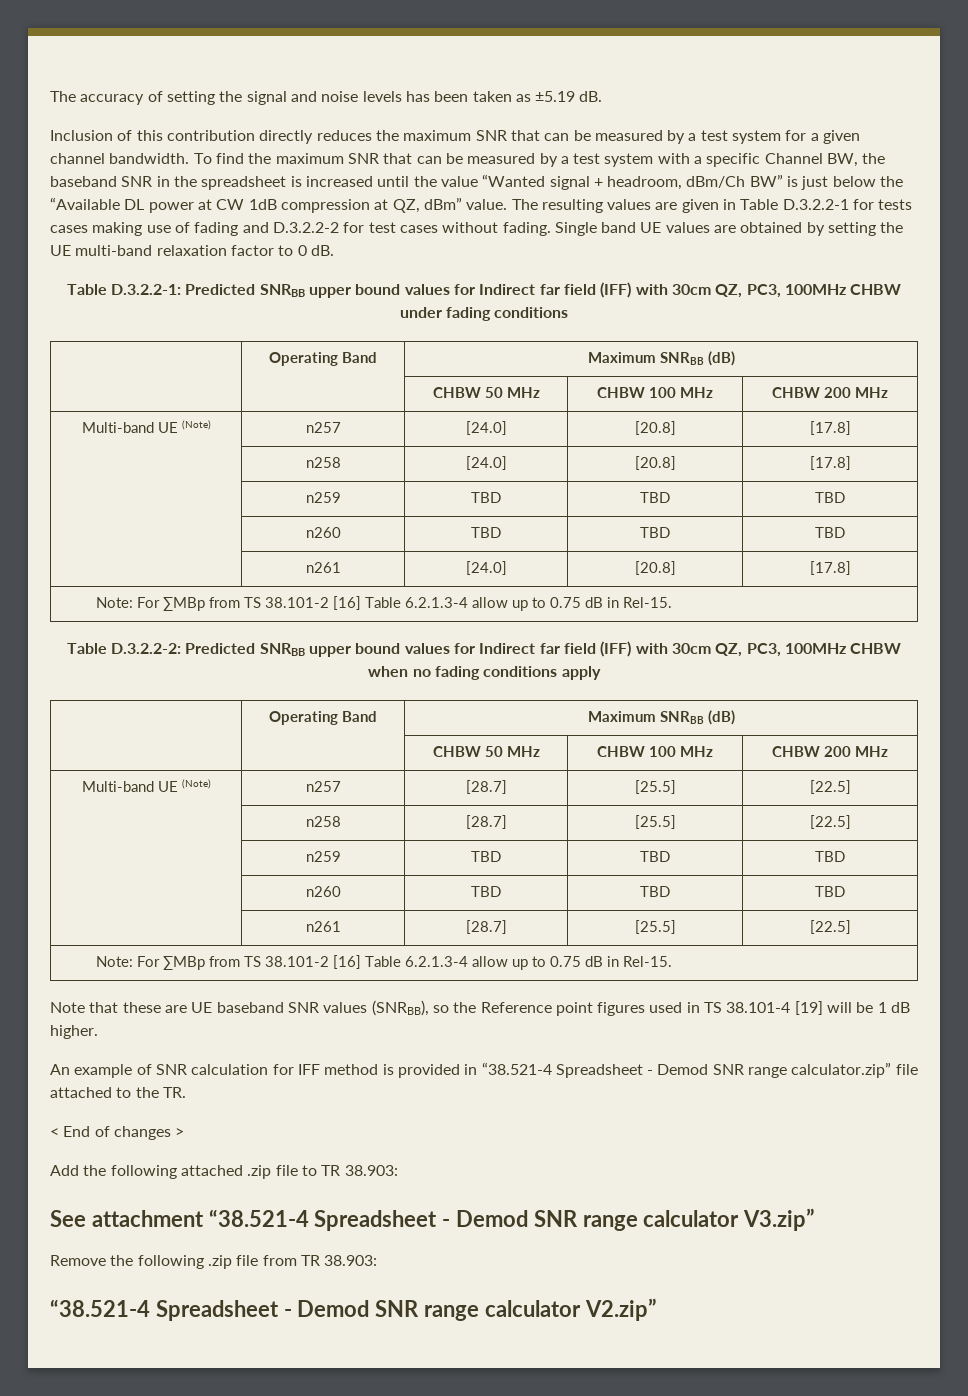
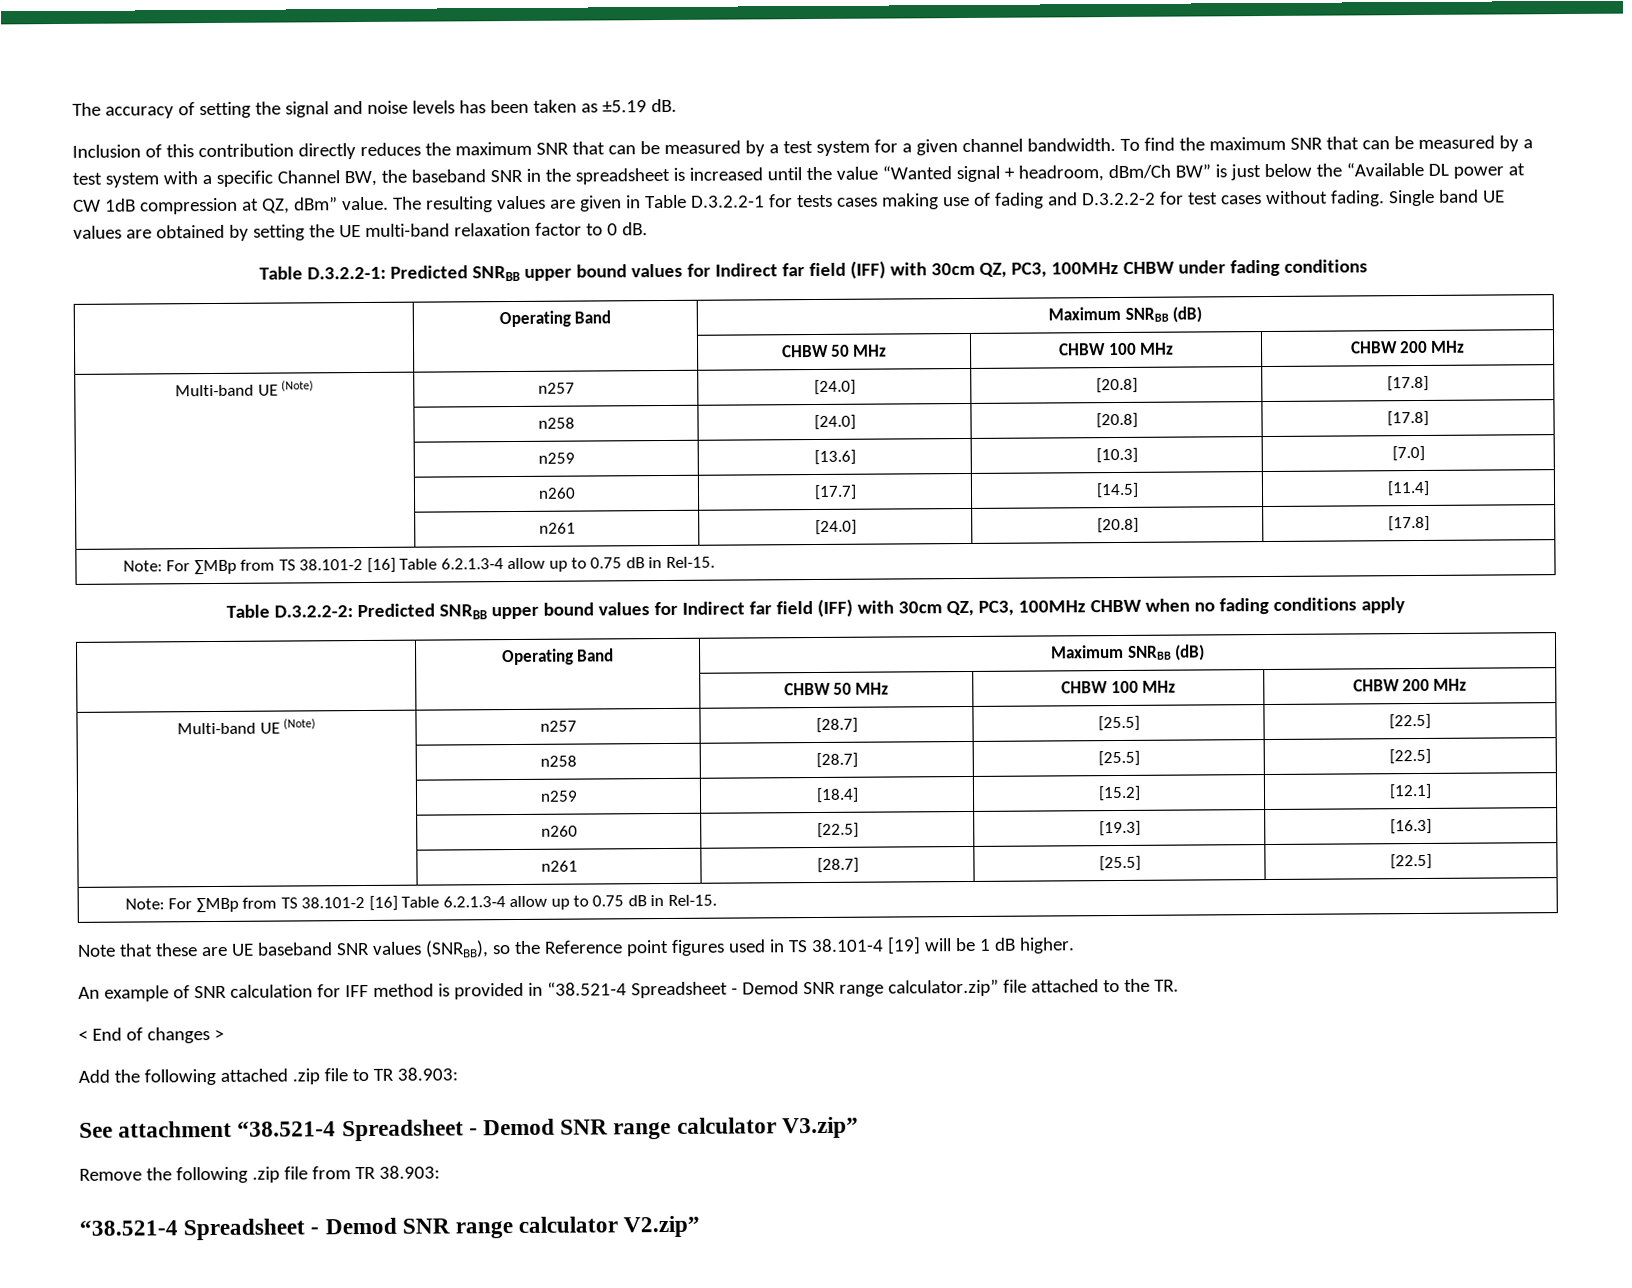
[471,492,501,503] [640,492,670,503] [815,492,845,503] [305,527,341,538] [471,527,501,538] [640,527,670,538] [815,527,845,538] TBD | TBD | TBD // | n260 | TBD | TBD | TBD -> [813,449,856,466] [1095,447,1138,464] [1391,445,1425,462] [537,487,576,499] [813,484,857,501] [1095,482,1139,499] [1387,480,1430,497] [13.6] | [10.3] | [7.0] // | n260 | [17.7] | [14.5] | [11.4]
[471,851,501,862] [640,851,670,862] [815,851,845,862] [305,886,341,897] [471,886,501,897] [640,886,670,897] [815,886,845,897] TBD | TBD | TBD // | n260 | TBD | TBD | TBD -> [815,787,859,804] [1097,785,1141,802] [1389,783,1432,800] [540,825,578,837] [816,822,859,839] [1098,820,1141,837] [1390,818,1432,835] [18.4] | [15.2] | [12.1] // | n260 | [22.5] | [19.3] | [16.3]

